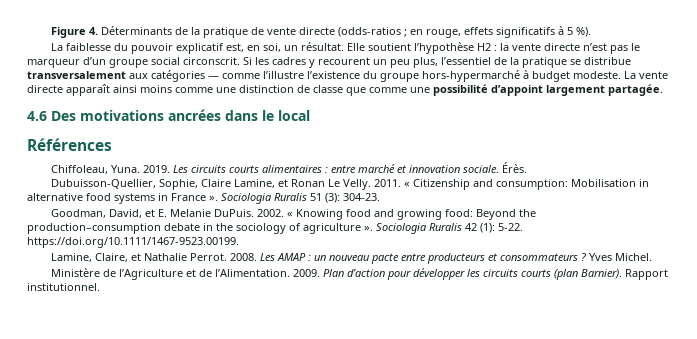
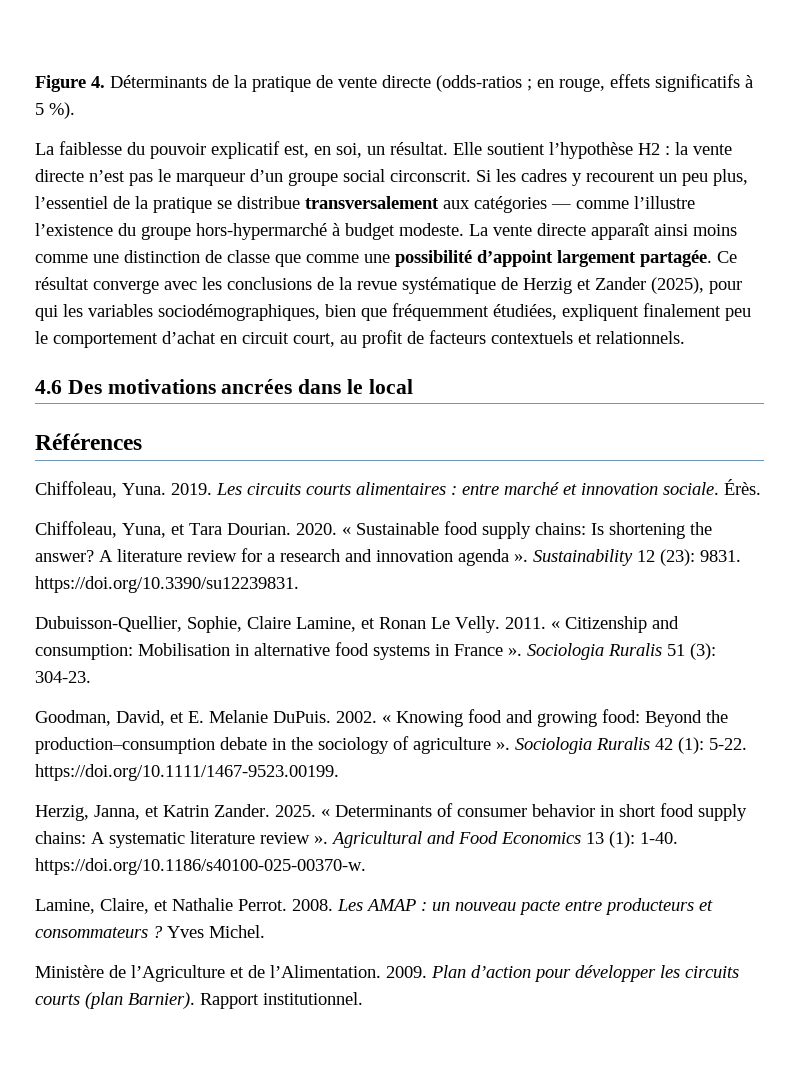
(663, 90) none -> [717,251,737,263] [35,277,742,294] [35,303,751,321] [35,330,685,348] Ce résultat converge avec les conclusions de la revue systématique de Herzig et Zander (2025), pour qui les variables sociodémographiques, bien que fréquemment étudiées, expliquent finalement peu le comportement d’achat en circuit court, au profit de facteurs contextuels et relationnels.
(528, 167) none -> [35,521,712,539] [35,548,741,566] [35,576,299,593] // Chiffoleau, Yuna, et Tara Dourian. 2020. « Sustainable food supply chains: Is shortening the answer? A literature review for a research and innovation agenda ». Sustainability 12 (23): 9831. https://doi.org/10.3390/su12239831.
(239, 242) none -> [35,803,747,821] [35,831,678,848] [35,858,366,875] // Herzig, Janna, et Katrin Zander. 2025. « Determinants of consumer behavior in short food supply chains: A systematic literature review ». Agricultural and Food Economics 13 (1): 1‑40. https://doi.org/10.1186/s40100-025-00370-w.

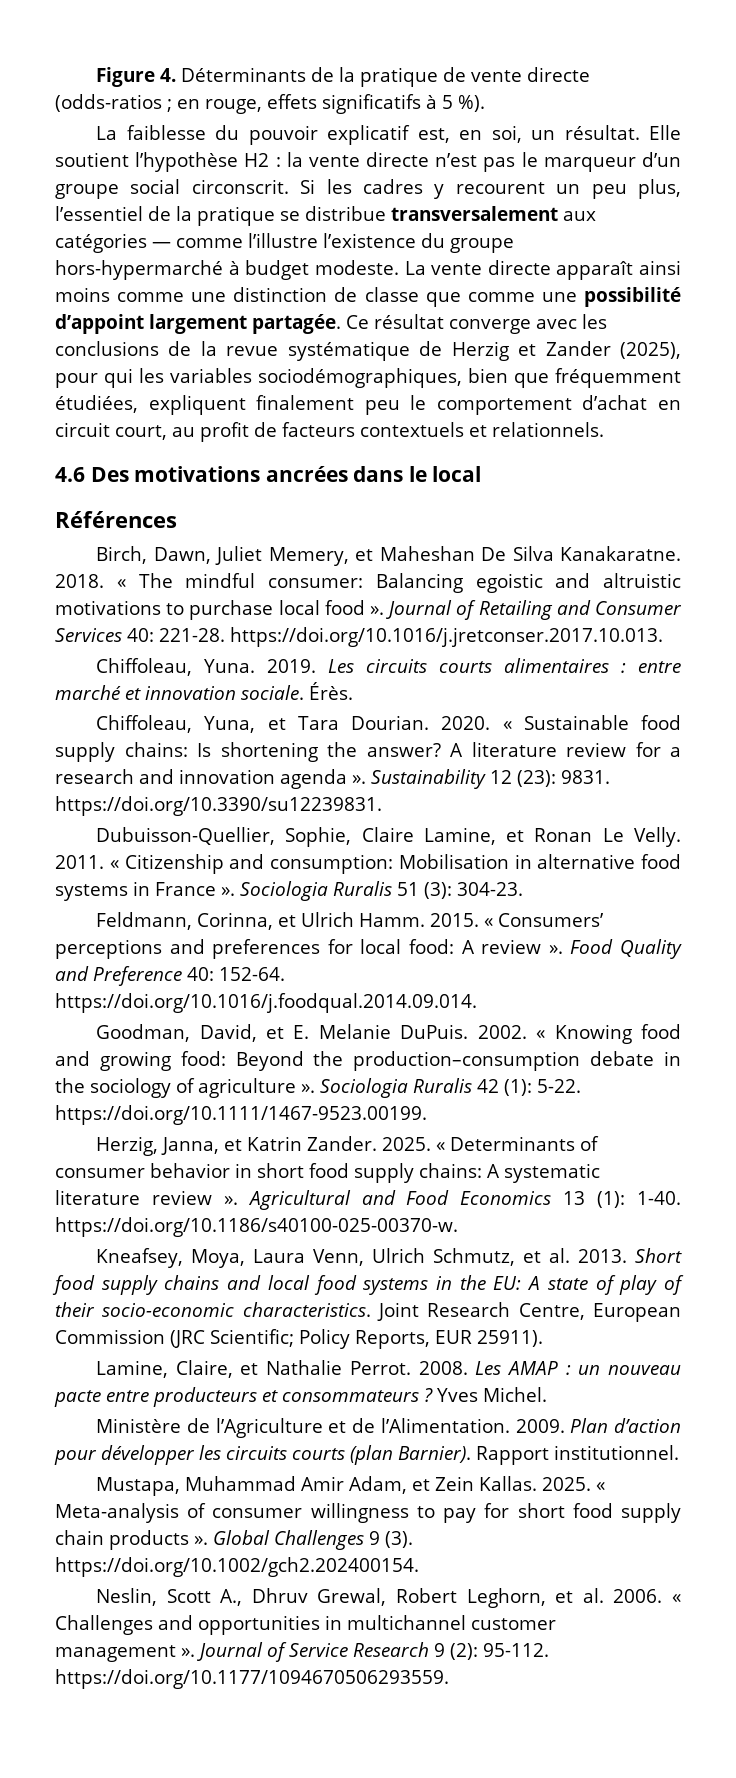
(142, 441) none -> [96,546,682,566] [55,573,681,593] [55,600,682,620] [55,627,663,647] // Birch, Dawn, Juliet Memery, et Maheshan De Silva Kanakaratne. 2018. « The mindful consumer: Balancing egoistic and altruistic motivations to purchase local food ». Journal of Retailing and Consumer Services 40: 221‑28. https://doi.org/10.1016/j.jretconser.2017.10.013.
(91, 677) none -> [96,912,604,930] [55,939,683,959] [55,966,285,986] [55,993,477,1013] // Feldmann, Corinna, et Ulrich Hamm. 2015. « Consumers’ perceptions and preferences for local food: A review ». Food Quality and Preference 40: 152‑64. https://doi.org/10.1016/j.foodqual.2014.09.014.
(366, 866) none -> [96,1248,682,1268] [52,1275,684,1295] [55,1302,681,1322] [55,1329,544,1349] // Kneafsey, Moya, Laura Venn, Ulrich Schmutz, et al. 2013. Short food supply chains and local food systems in the EU: A state of play of their socio-economic characteristics. Joint Research Centre, European Commission (JRC Scientific; Policy Reports, EUR 25911).
(363, 998) none -> [96,1476,606,1496] [55,1503,681,1523] [55,1530,413,1550] [55,1557,419,1577] [96,1588,682,1608] [55,1615,556,1635] [55,1642,549,1662] [55,1669,449,1689] // Mustapa, Muhammad Amir Adam, et Zein Kallas. 2025. « Meta-analysis of consumer willingness to pay for short food supply chain products ». Global Challenges 9 (3). https://doi.org/10.1002/gch2.202400154. // Neslin, Scott A., Dhruv Grewal, Robert Leghorn, et al. 2006. « Challenges and opportunities in multichannel customer management ». Journal of Service Research 9 (2): 95‑112. https://doi.org/10.1177/1094670506293559.

